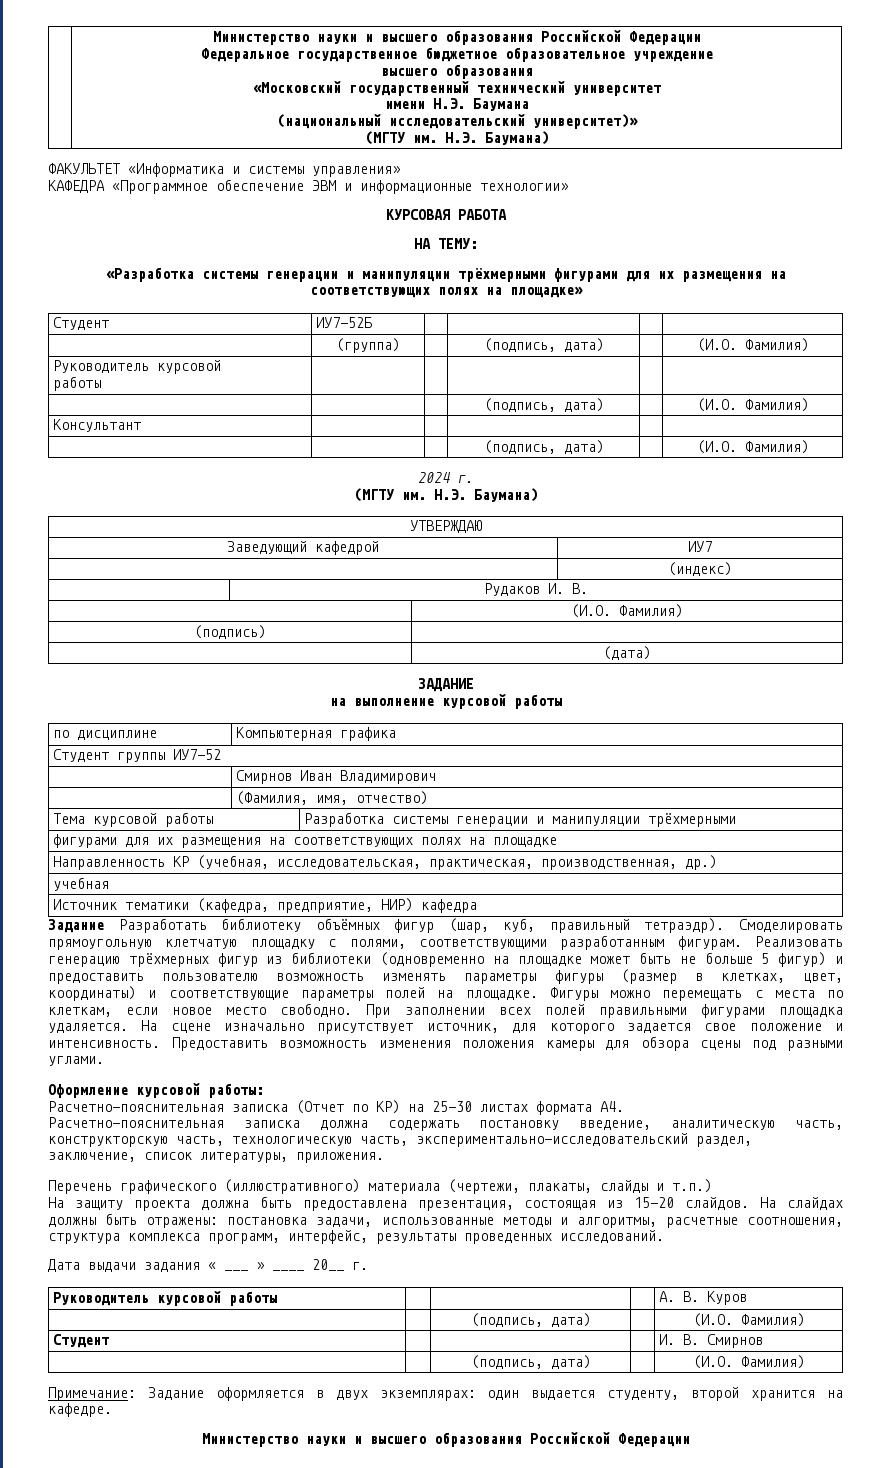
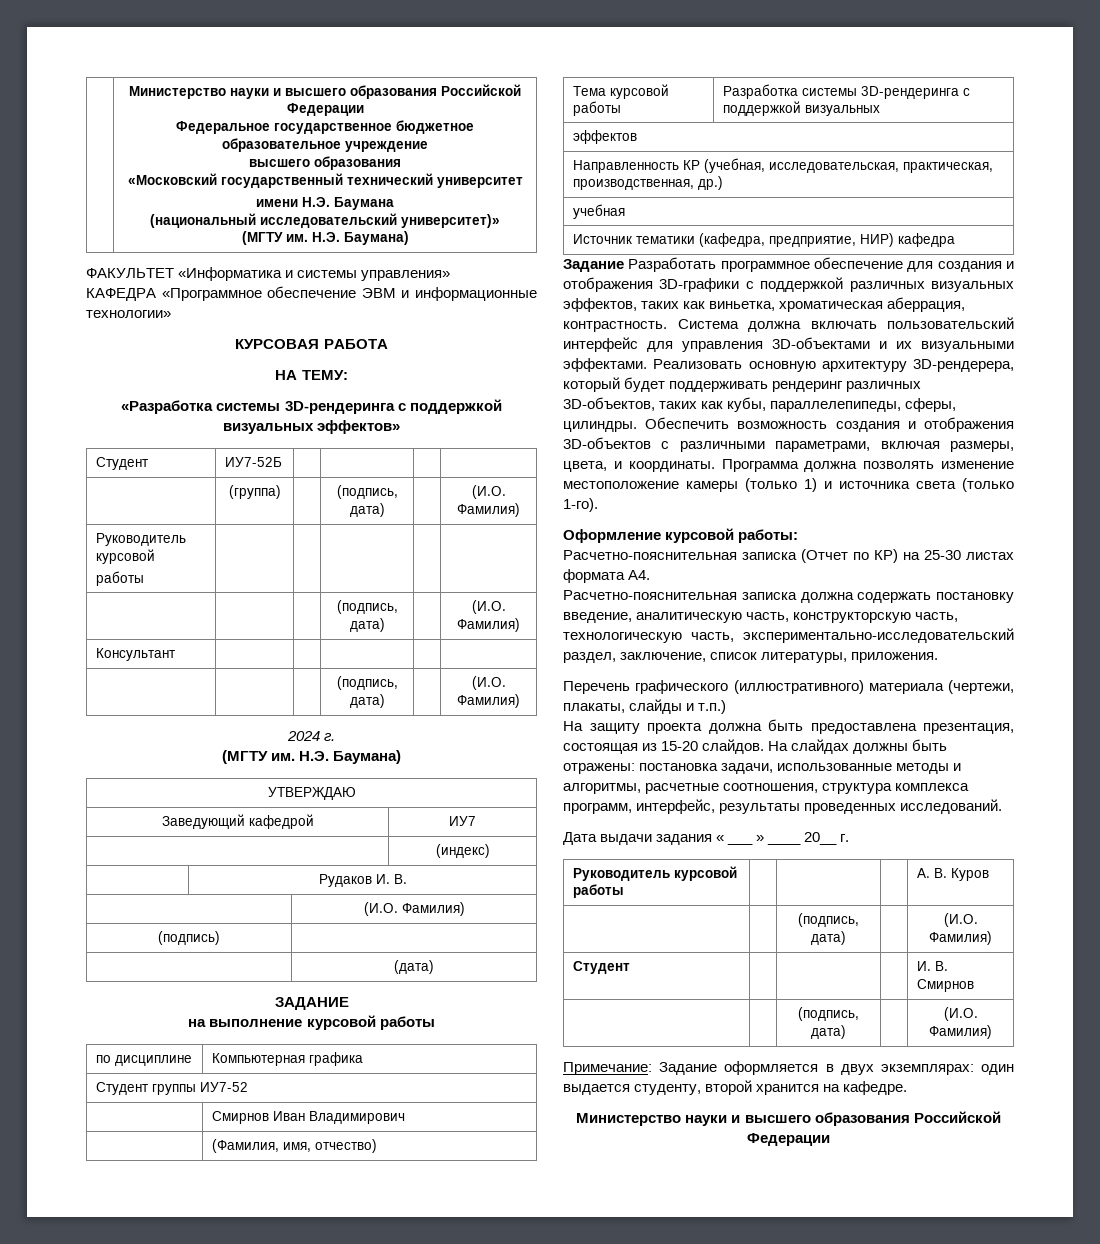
[265,268,786,282] [309,286,583,298] генерации и манипуляции трёхмерными фигурами для их размещения на соответствующих полях на площадке» -> [284,399,502,414] [222,420,401,434] 3D-рендеринга с поддержкой визуальных эффектов»
[455,813,736,827] [52,834,557,848] генерации и манипуляции трёхмерными // фигурами для их размещения на соответствующих полях на площадке -> [860,86,970,99] [722,101,880,116] [572,130,637,144] 3D-рендеринга с поддержкой визуальных // эффектов
[221,918,843,933] [48,935,843,950] [48,952,844,967] [48,969,843,984] [48,986,843,1001] [48,1003,843,1018] [48,1020,844,1034] [48,1036,843,1051] [48,1056,104,1066] библиотеку объёмных фигур (шар, куб, правильный тетраэдр). Смоделировать прямоугольную клетчатую площадку с полями, соответствующими разработанным фигурам. Реализовать генерацию трёхмерных фигур из библиотеки (одновременно на площадке может быть не больше 5 фигур) и предоставить пользователю возможность изменять параметры фигуры (размер в клетках, цвет, координаты) и соответствующие параметры полей на площадке. Фигуры можно перемещать с места по клеткам, если новое место свободно. При заполнении всех полей правильными фигурами площадка удаляется. На сцене изначально присутствует источник, для которого задается свое положение и интенсивность. Предоставить возможность изменения положения камеры для обзора сцены под разными углами. -> [720,257,1014,272] [563,277,1014,292] [563,297,966,312] [563,317,1014,332] [563,337,1014,352] [563,358,1014,372] [563,377,922,392] [563,397,957,412] [563,417,1014,432] [563,437,1014,452] [563,459,1014,472] [563,478,1014,492] [563,498,598,512] программное обеспечение для создания и отображения 3D-графики с поддержкой различных визуальных эффектов, таких как виньетка, хроматическая аберрация, контрастность. Система должна включать пользовательский интерфейс для управления 3D-объектами и их визуальными эффектами. Реализовать основную архитектуру 3D-рендерера, который будет поддерживать рендеринг различных 3D-объектов, таких как кубы, параллелепипеды, сферы, цилиндры. Обеспечить возможность создания и отображения 3D-объектов с различными параметрами, включая размеры, цвета, и координаты. Программа должна позволять изменение местоположение камеры (только 1) и источника света (только 1-го).

